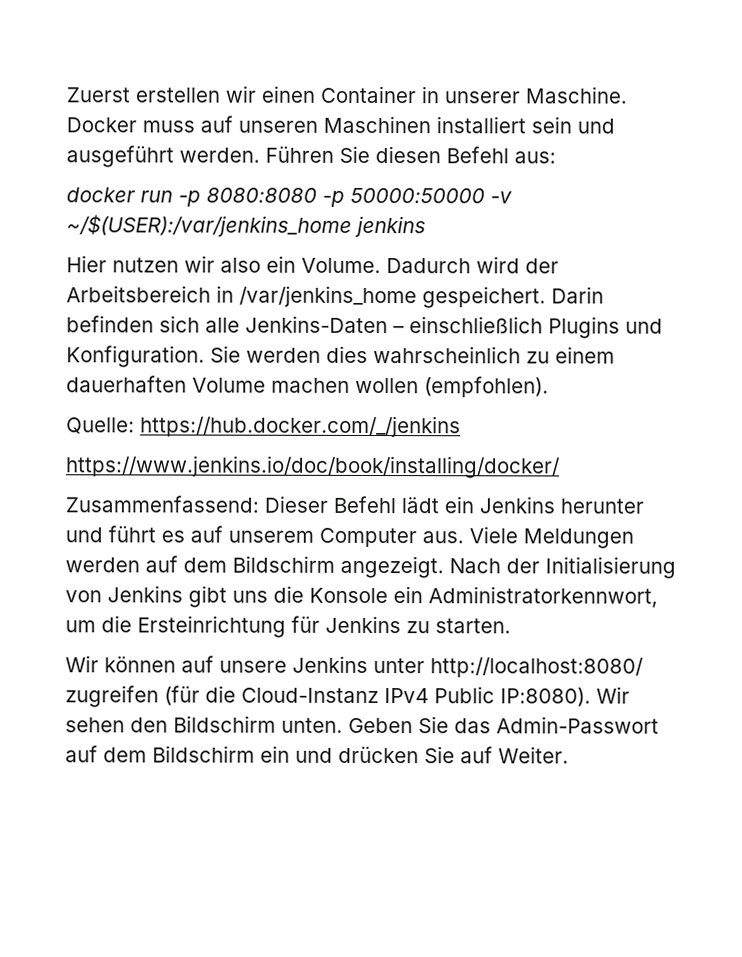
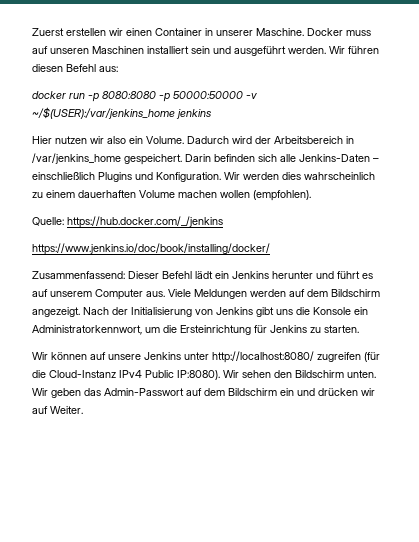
[265,145,370,163] Führen Sie -> [329,46,379,54] Wir führen
[210,345,241,363] Sie -> [224,172,240,180] Wir
[348,716,449,734] Geben Sie -> [32,388,81,398] Wir geben
[424,746,455,764] Sie -> [361,388,375,396] wir

